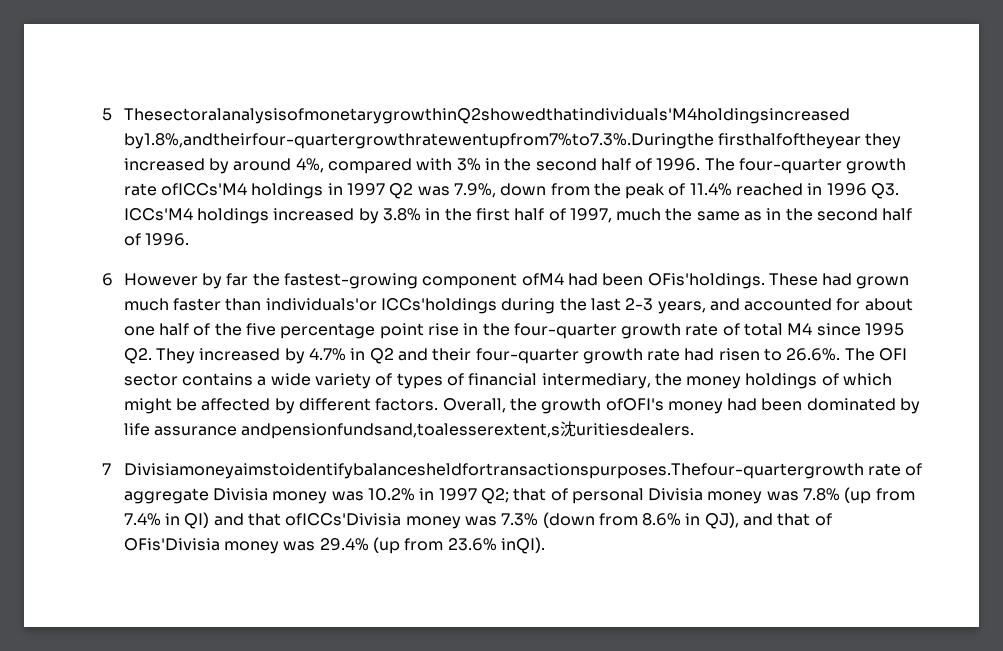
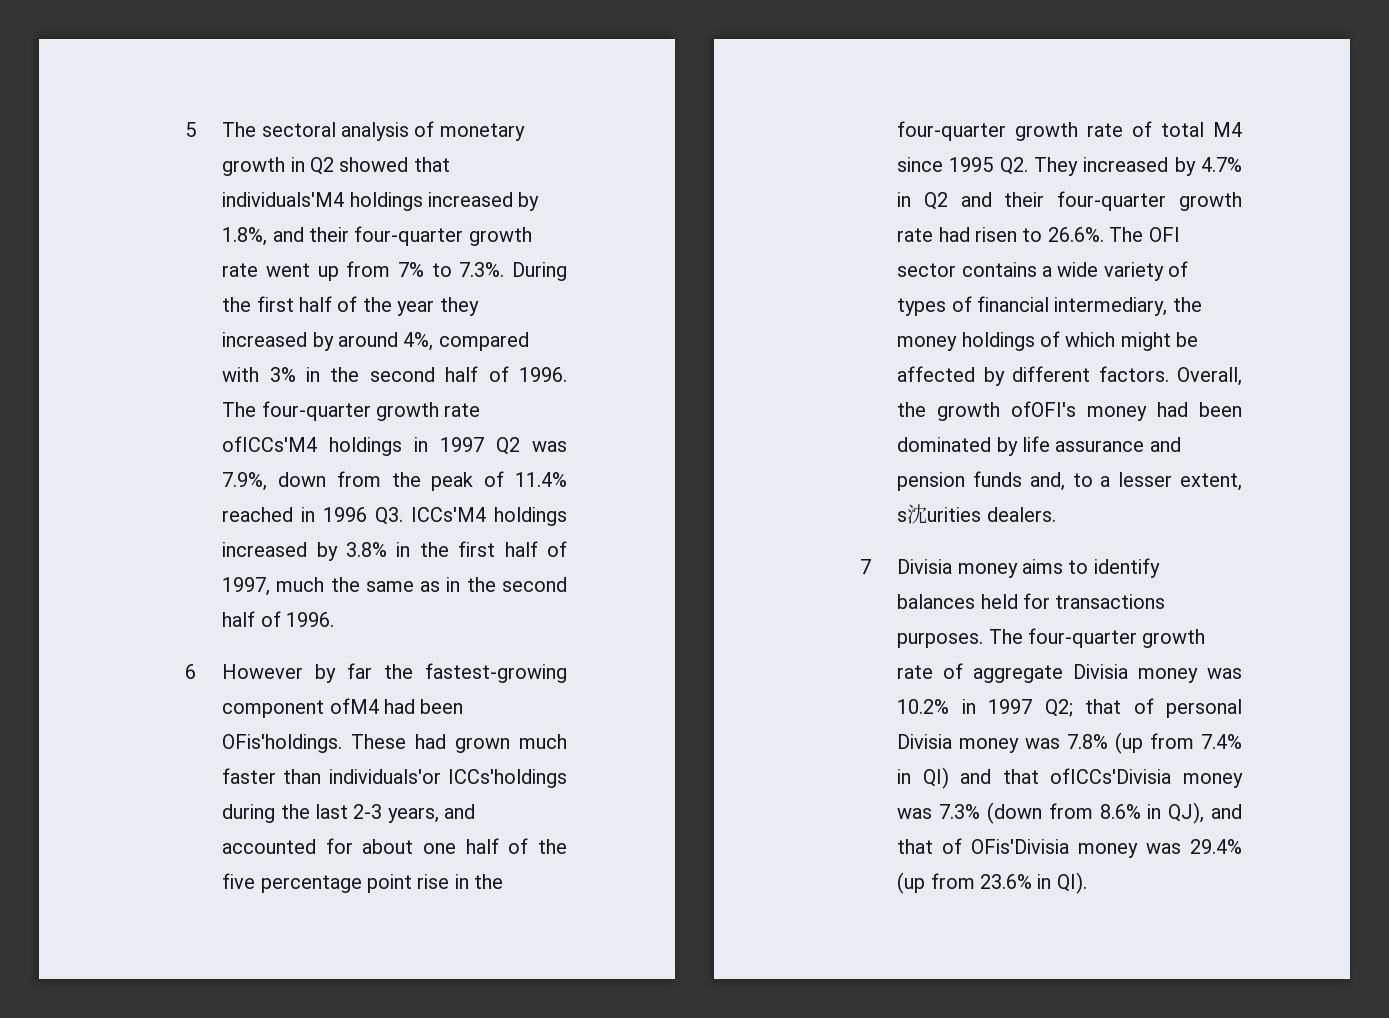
[123,108,850,124] [123,133,861,149] ThesectoralanalysisofmonetarygrowthinQ2showedthatindividuals'M4holdingsincreased by1.8%,andtheirfour-quartergrowthratewentupfrom7%to7.3%.Duringthe firsthalfoftheyear -> [222,121,525,141] [222,157,450,176] [222,192,540,211] [222,226,532,246] [222,261,567,281] [222,296,435,316] The sectoral analysis of monetary growth in Q2 showed that individuals'M4 holdings increased by 1.8%, and their four-quarter growth rate went up from 7% to 7.3%. During the first half of the year
[241,421,695,439] [101,463,864,479] andpensionfundsand,toalesserextent,s沈uritiesdealers. // 7 Divisiamoneyaimstoidentifybalancesheldfortransactionspurposes.Thefour-quartergrowth -> [1149,437,1181,452] [897,471,1242,491] [897,504,1056,524] [859,558,1160,578] [897,593,1166,609] [897,628,1206,648] and pension funds and, to a lesser extent, s沈urities dealers. // 7 Divisia money aims to identify balances held for transactions purposes. The four-quarter growth
[500,537,545,554] inQI). -> [1037,872,1087,894] in QI).

